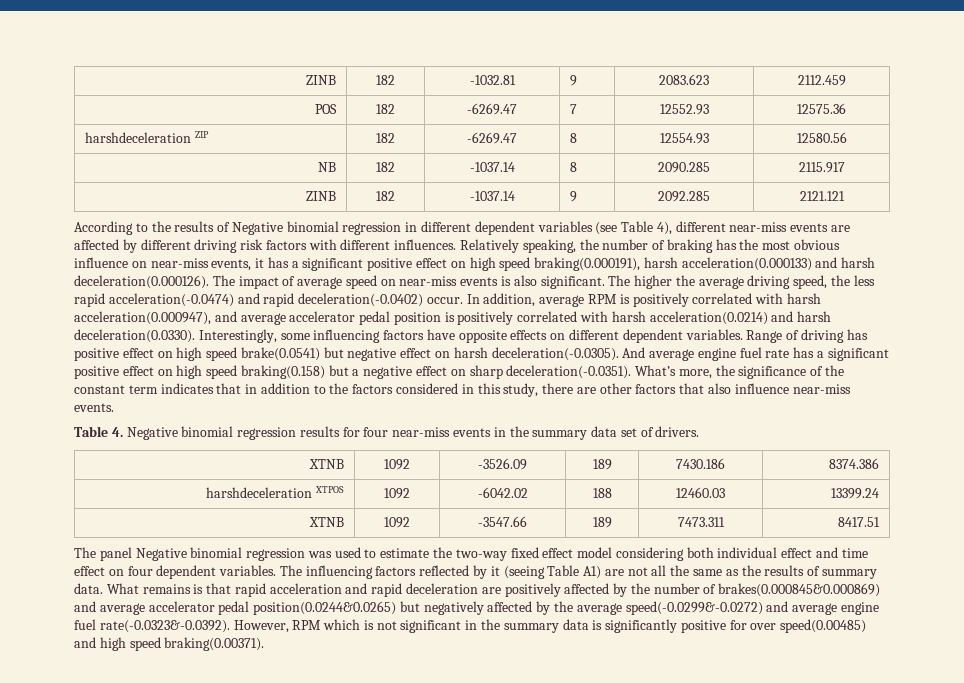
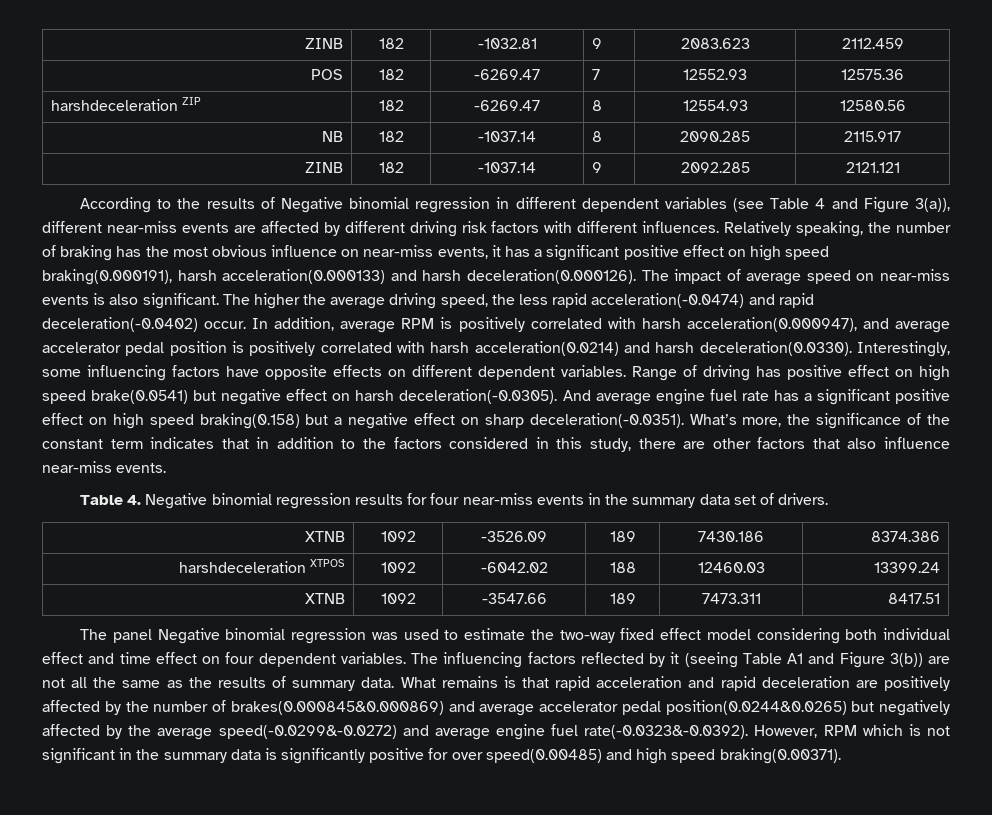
[656,222,672,235] 4), -> [815,197,951,213] 4 and Figure 3(a)),
[583,566,602,579] A1) -> [787,652,923,668] A1 and Figure 3(b))

